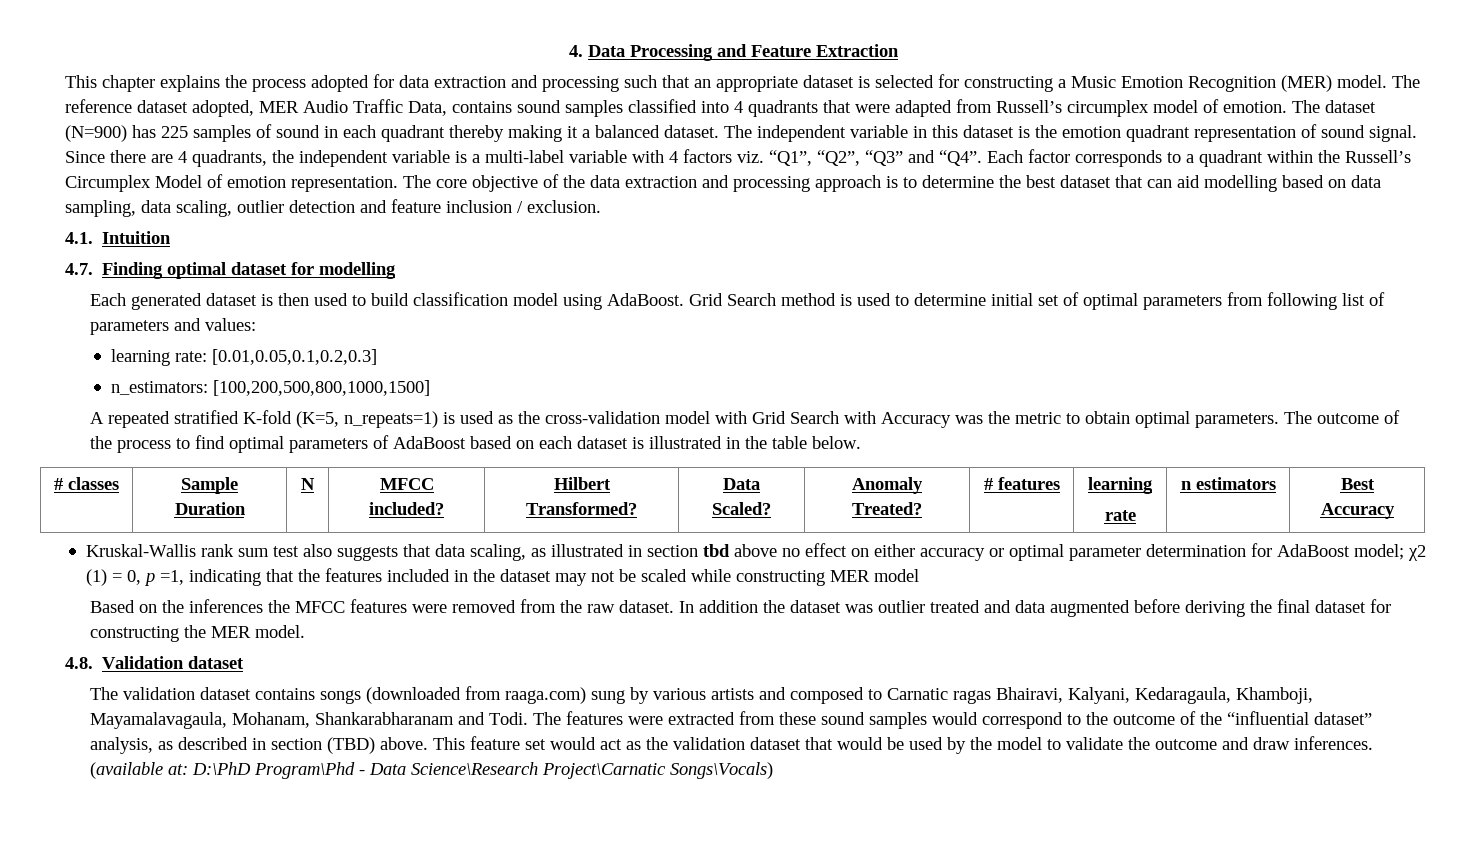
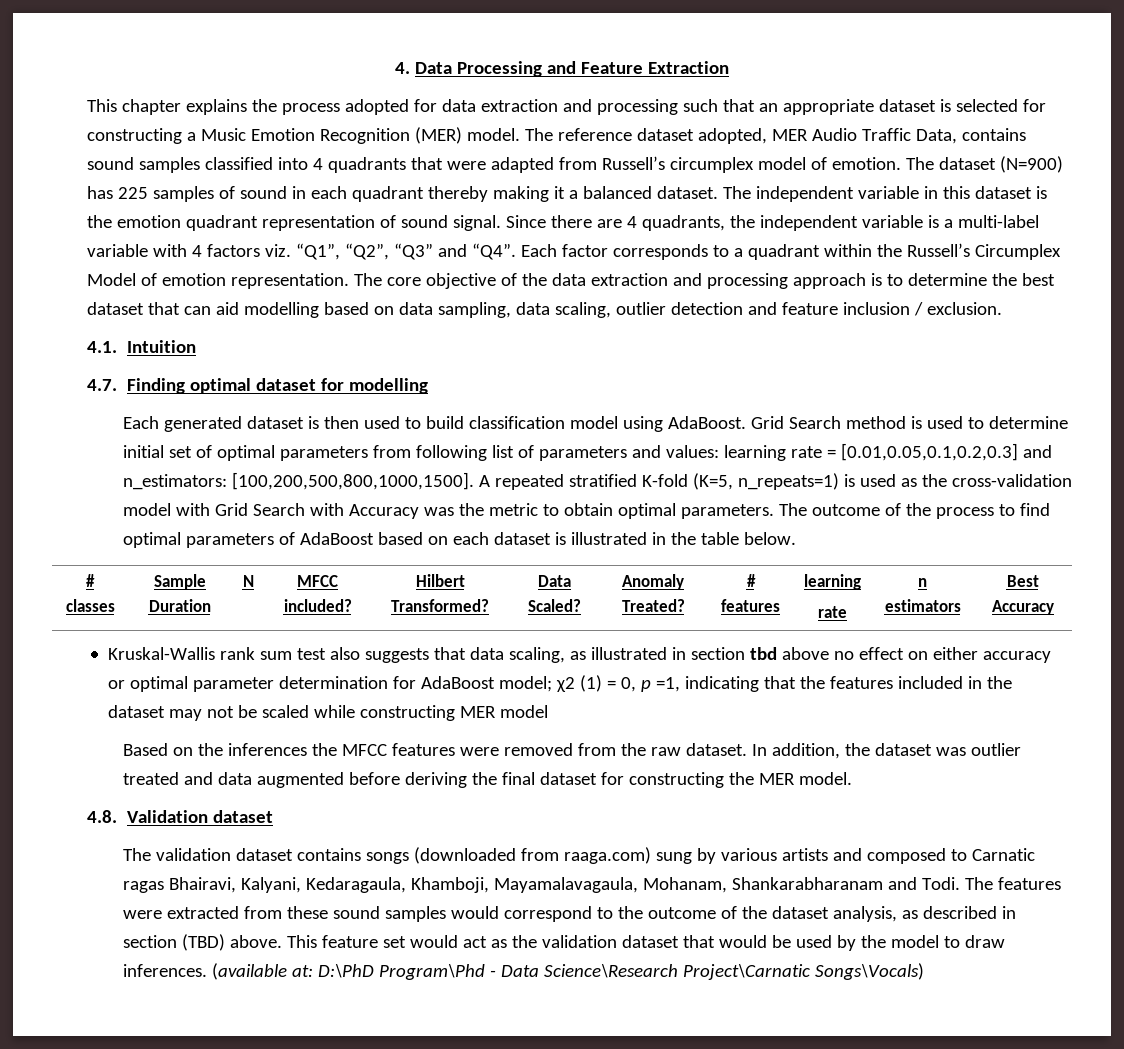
[110,349,377,366] [110,380,430,396] // learning rate: [0.01,0.05,0.1,0.2,0.3] // n_estimators: [100,200,500,800,1000,1500] // -> [723,443,1052,461] [122,472,474,490] learning rate = [0.01,0.05,0.1,0.2,0.3] and n_estimators: [100,200,500,800,1000,1500].
[699,600,759,613] addition -> [771,743,840,759] addition,
[1227,711,1373,725] “influential dataset” -> [771,906,829,919] dataset
[1066,737,1250,750] validate the outcome and -> (960, 942) none

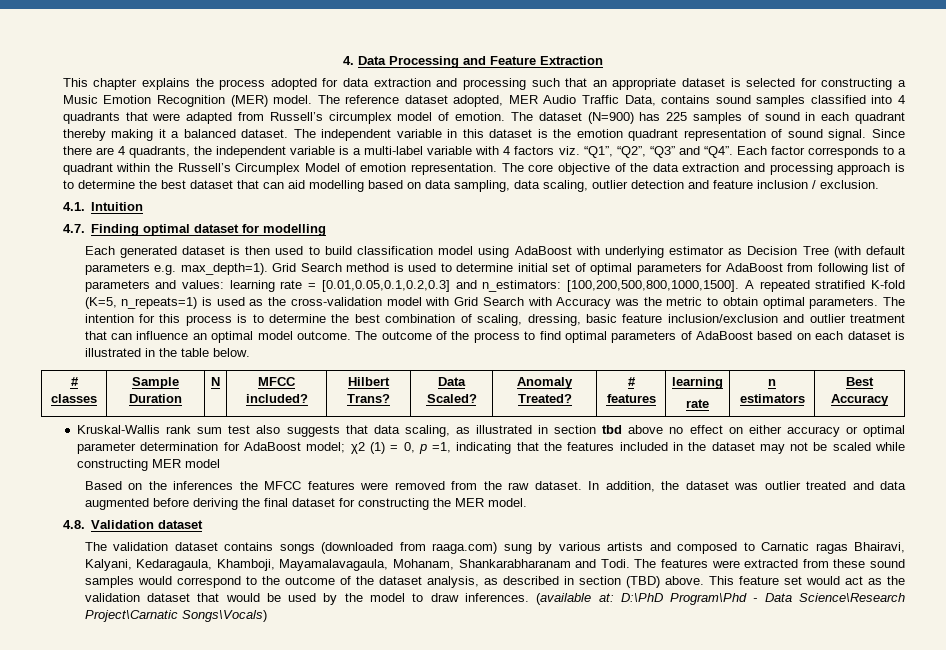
[667,416,746,429] AdaBoost. -> [514,246,905,258] [84,263,268,275] AdaBoost with underlying estimator as Decision Tree (with default parameters e.g. max_depth=1).
(368, 453) none -> [706,263,783,272] for AdaBoost
(807, 509) none -> [84,314,906,326] [84,331,378,343] intention for this process is to determine the best combination of scaling, dressing, basic feature inclusion/exclusion and outlier treatment that can influence an optimal model outcome. The
[391,599,489,612] Transformed? -> [347,394,390,403] Trans?

